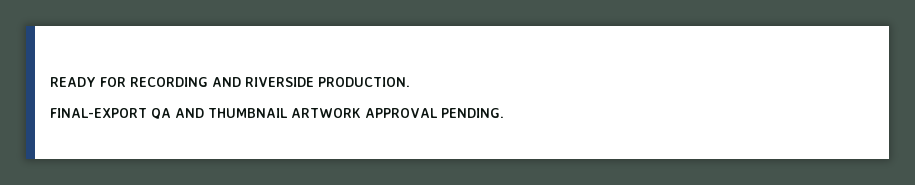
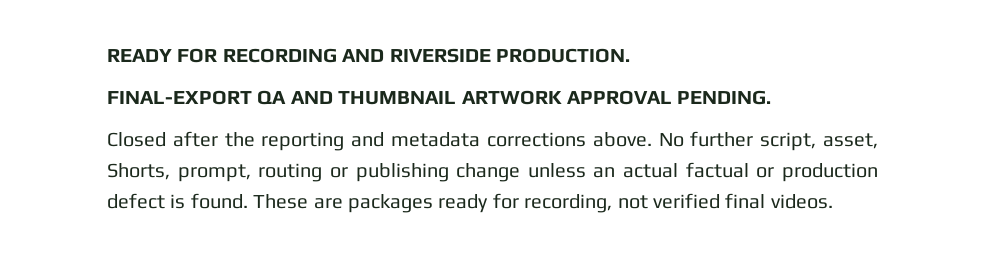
(504, 113) none -> [107,131,879,151] [107,162,878,182] [107,193,833,213] // Closed after the reporting and metadata corrections above. No further script, asset, Shorts, prompt, routing or publishing change unless an actual factual or production defect is found. These are packages ready for recording, not verified final videos.

